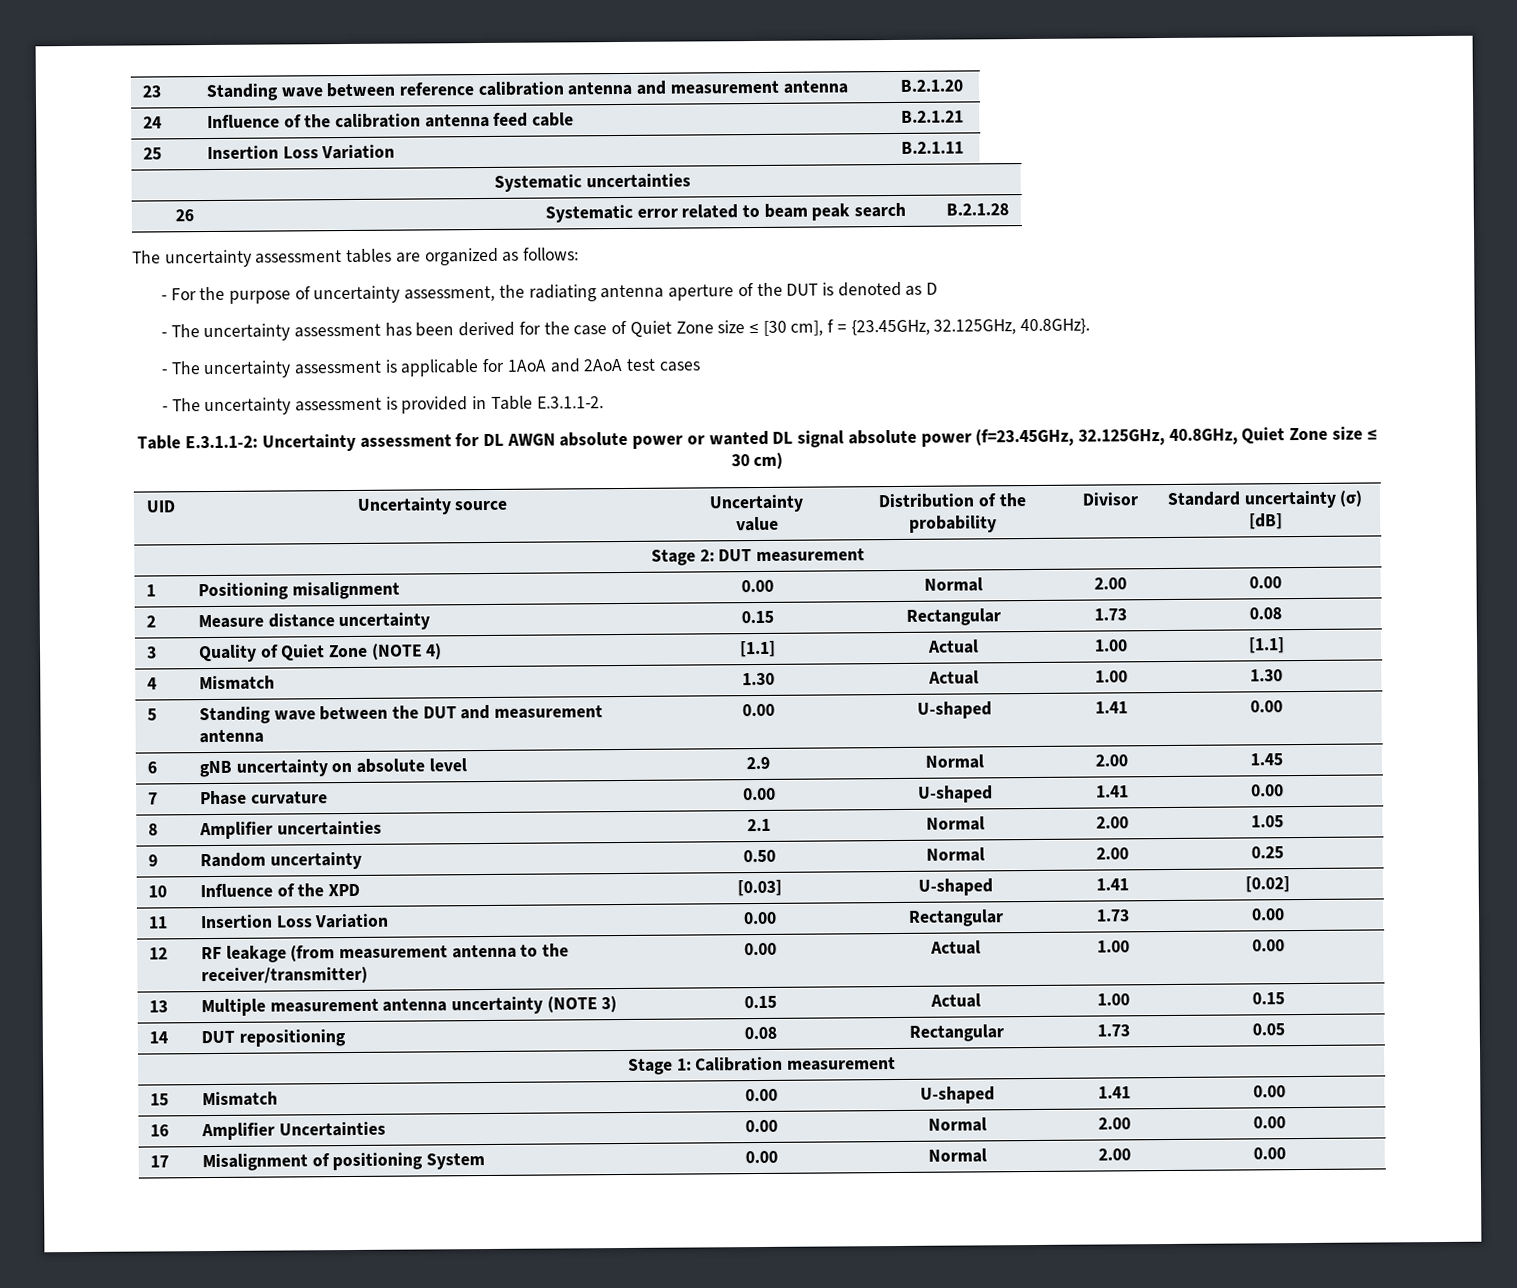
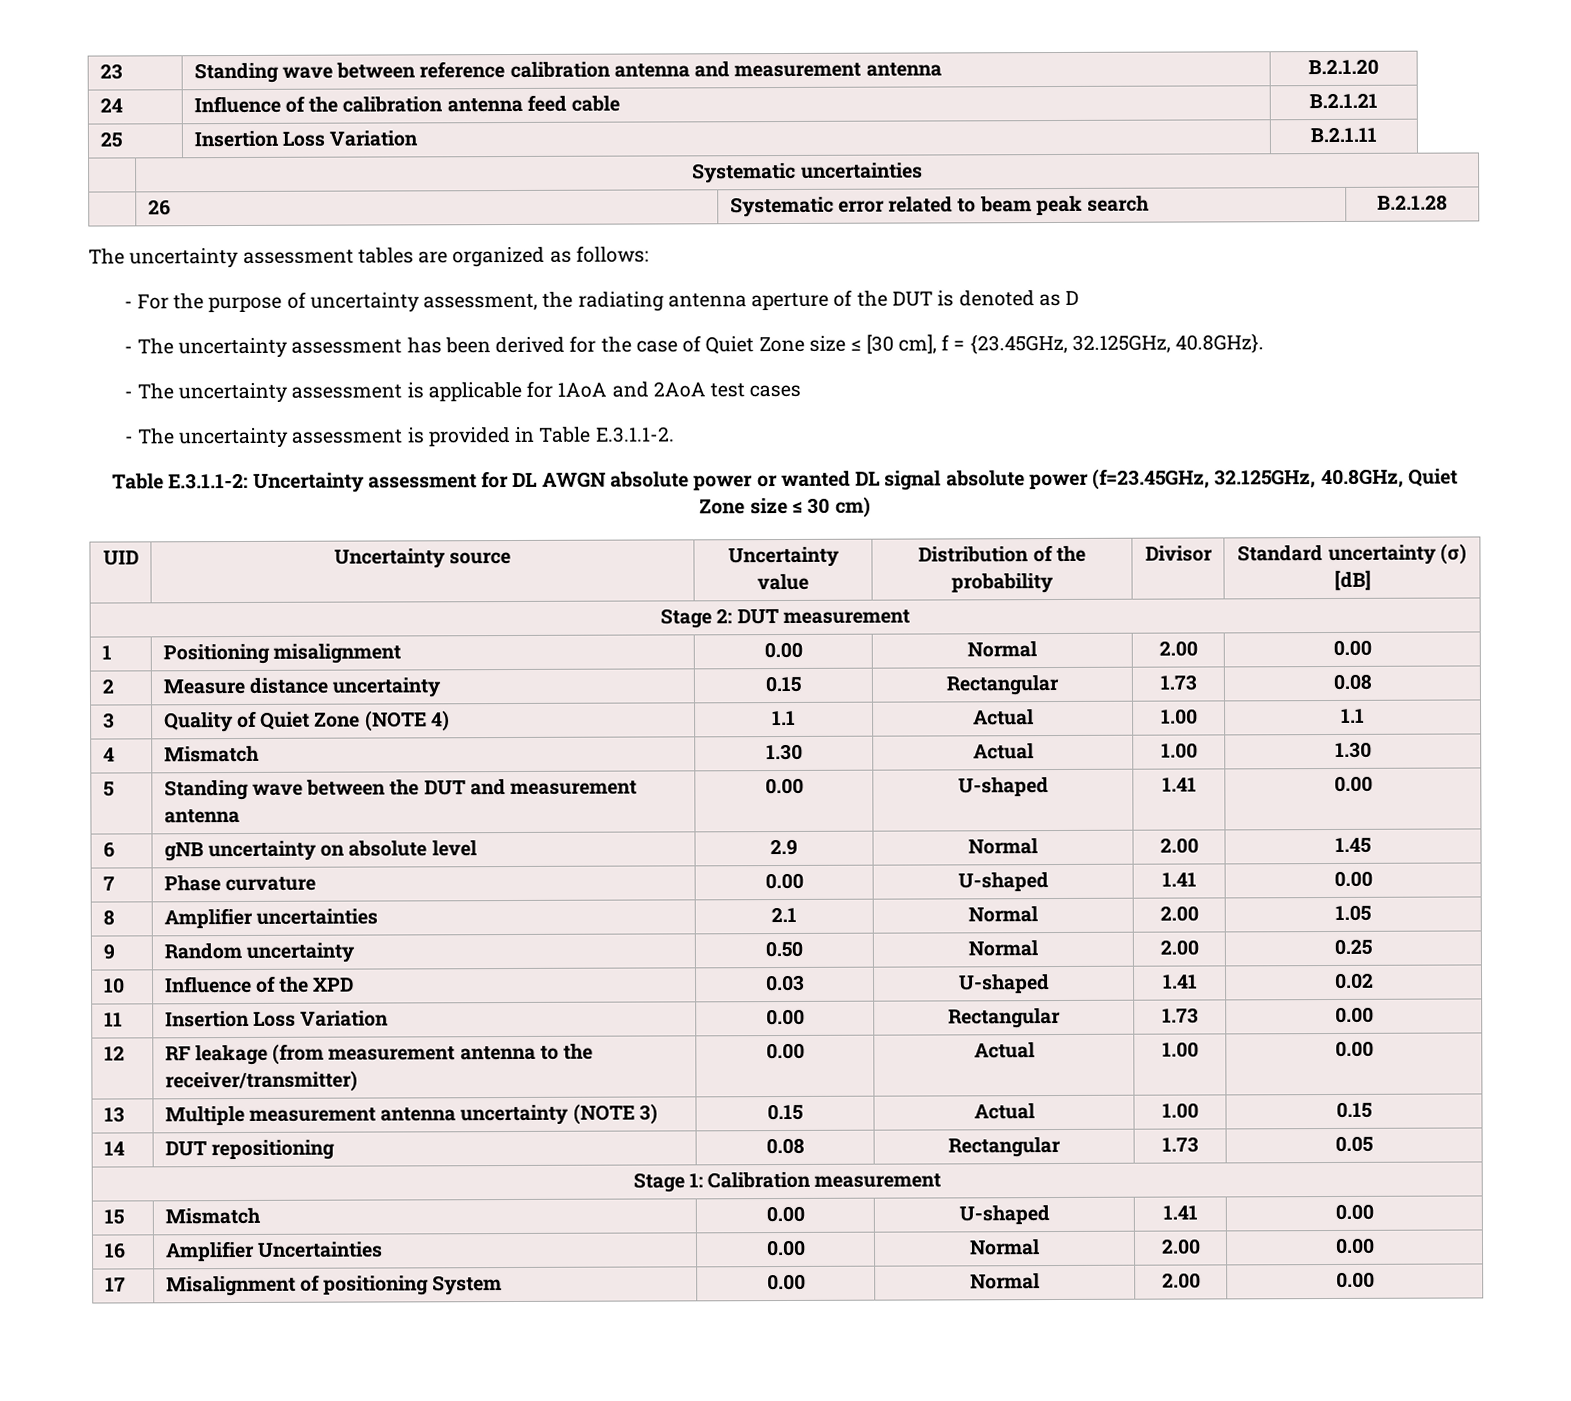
[739,640,776,658] [927,639,979,654] [1094,639,1128,652] [1247,637,1285,654] [1.1] | Actual | 1.00 | [1.1] -> [772,710,796,726] [972,709,1034,726] [1160,708,1198,725] [1341,708,1365,723] 1.1 | Actual | 1.00 | 1.1
[736,879,782,897] [917,878,993,896] [1096,878,1129,891] [1245,876,1290,893] [0.03] | U-shaped | 1.41 | [0.02] -> [765,974,805,992] [958,974,1050,994] [1162,974,1198,989] [1334,972,1374,989] 0.03 | U-shaped | 1.41 | 0.02

